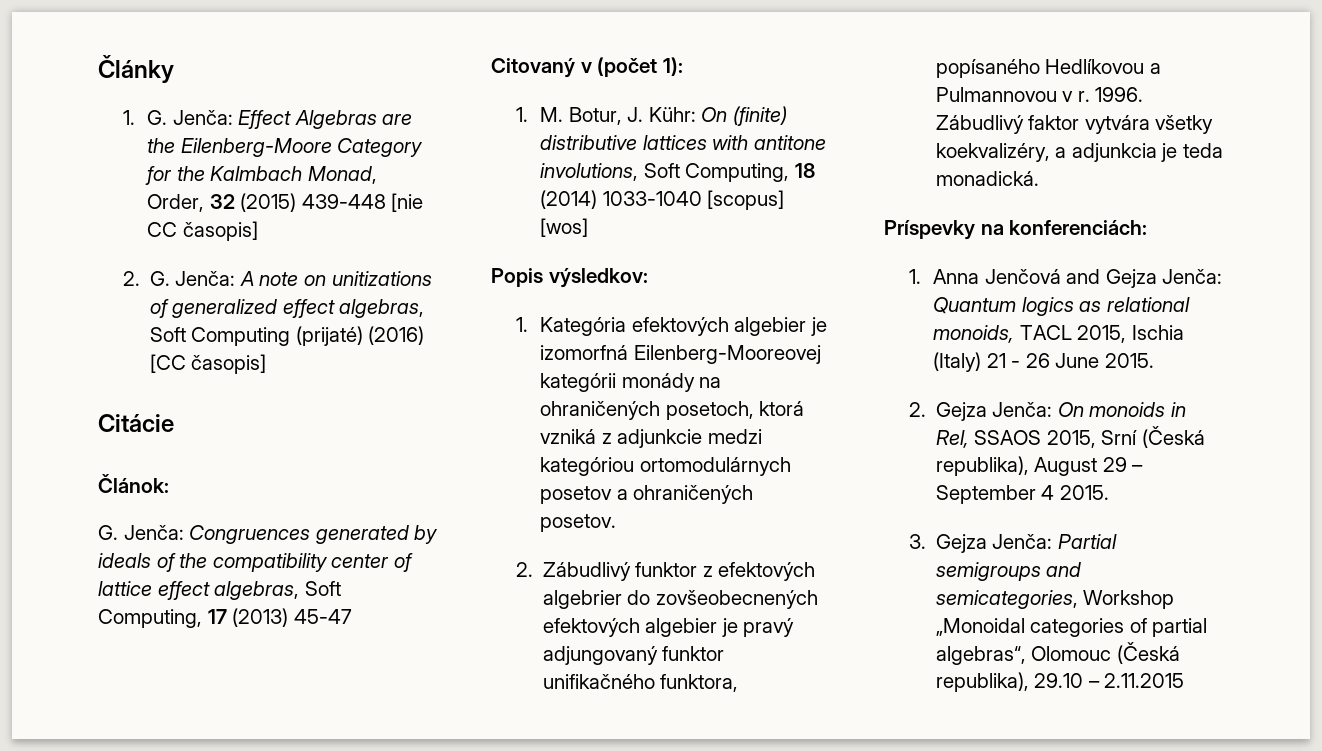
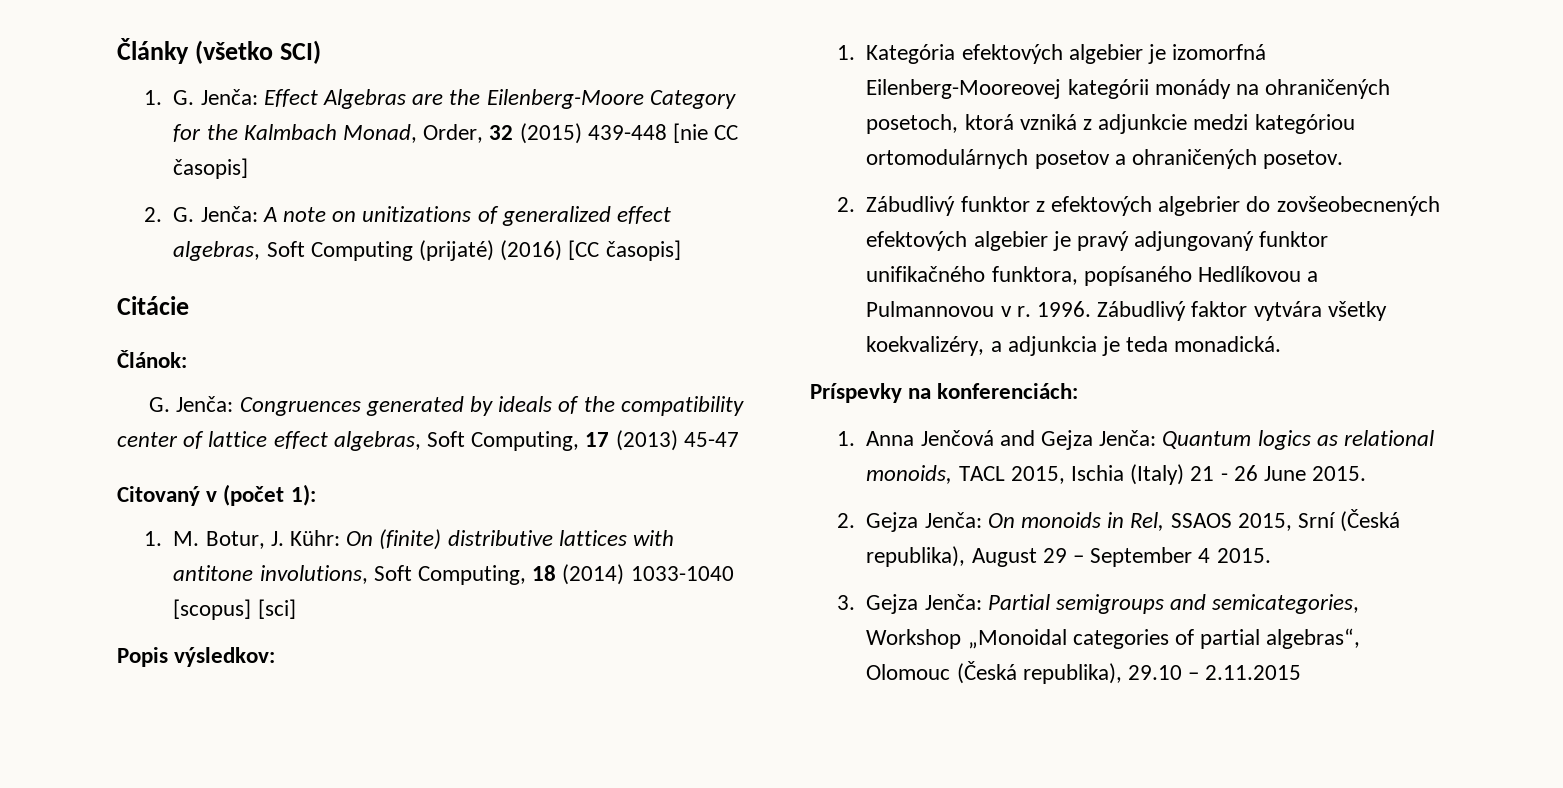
(174, 69) none -> [195,40,322,64] (všetko SCI)
[540,218,589,237] [wos] -> [257,599,296,619] [sci]

